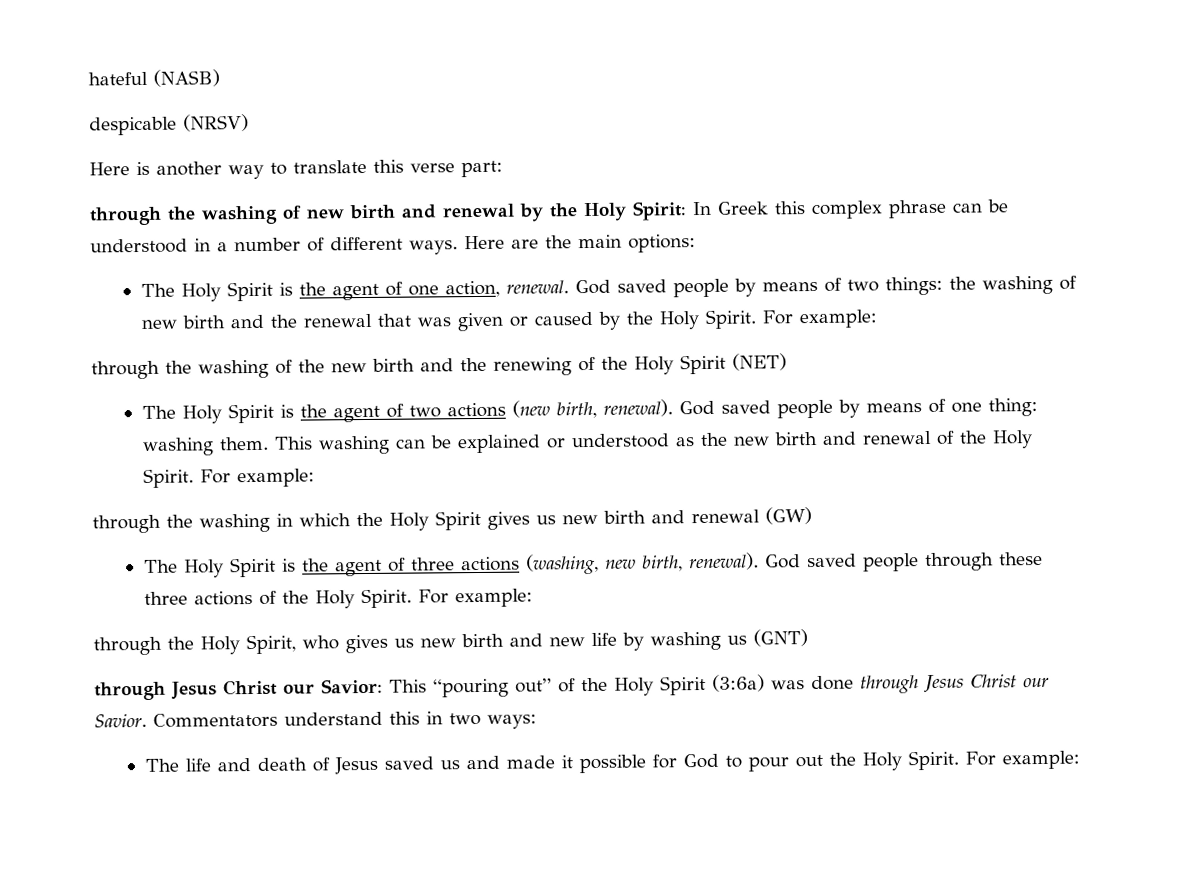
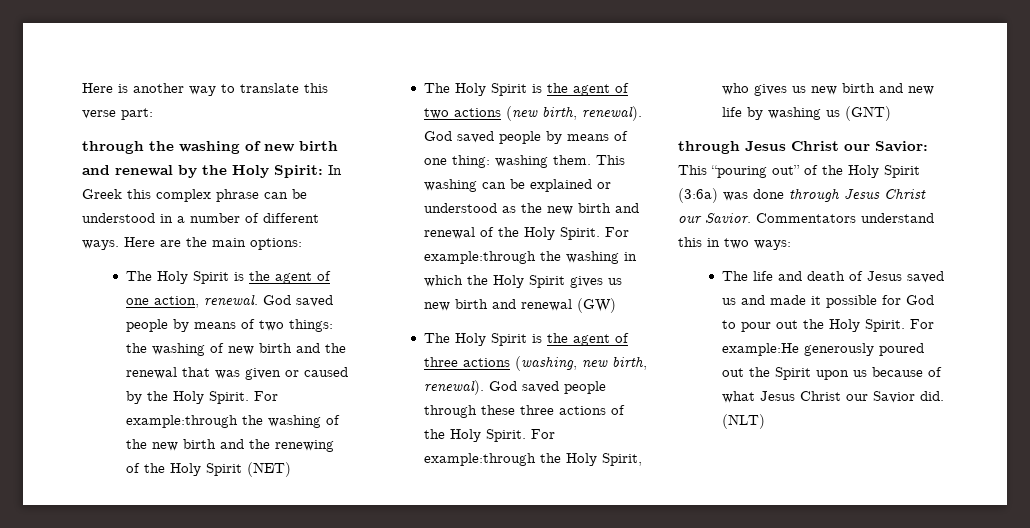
[88,69,220,87] [89,114,249,136] hateful (NASB) // despicable (NRSV) // -> (82, 88) none
[798,309,878,329] [91,360,160,380] example: // through -> [126,415,239,428] example:through
[236,468,315,488] [92,514,161,534] example: // through -> [424,251,537,264] example:through
[454,588,533,608] [93,636,162,656] example: // through -> [424,453,537,466] example:through
[1001,750,1080,770] example: -> [722,343,925,356] [722,367,943,380] [722,391,945,403] [722,414,766,429] example:He generously poured out the Spirit upon us because of what Jesus Christ our Savior did. (NLT)

